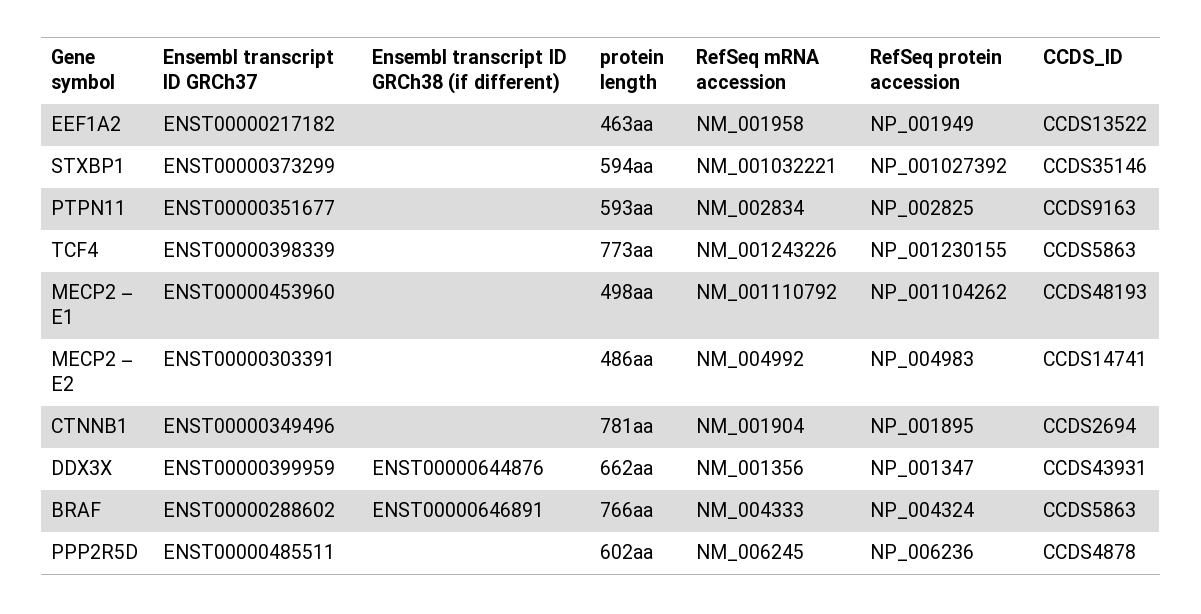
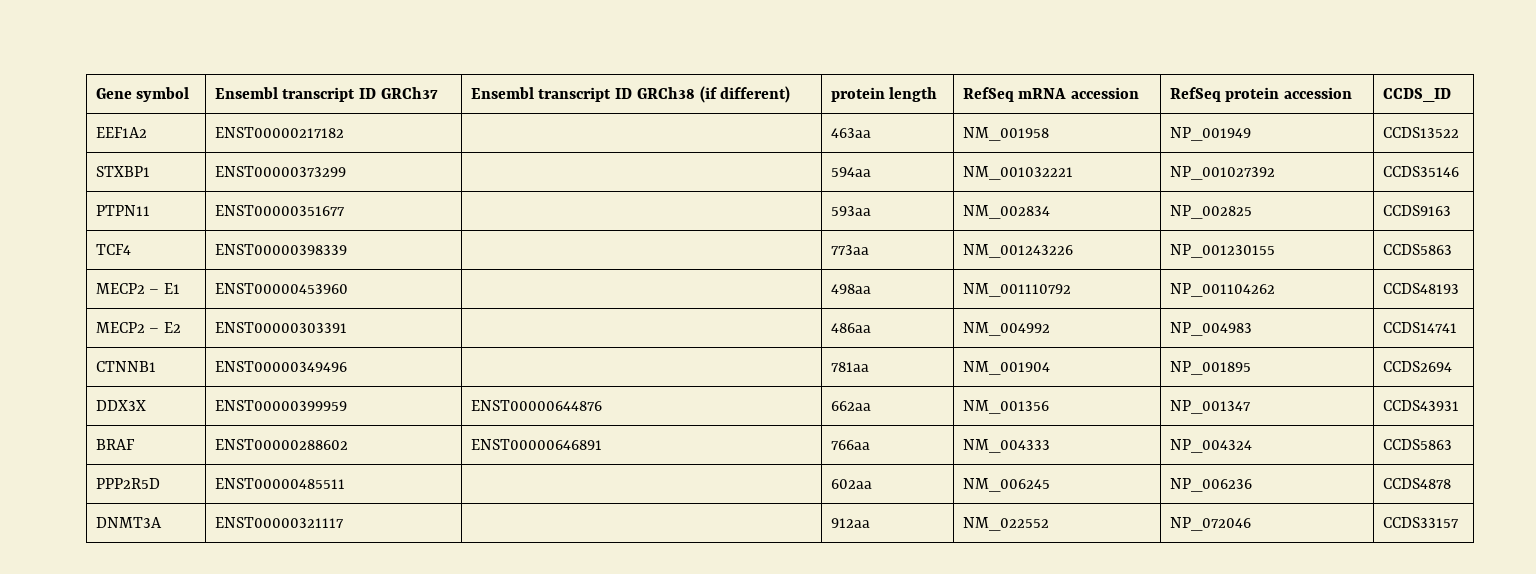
(1137, 551) none -> [95,517,162,528] [214,517,344,528] [830,518,870,528] [962,517,1049,531] [1169,517,1251,531] [1382,517,1459,528] // DNMT3A | ENST00000321117 | | 912aa | NM_022552 | NP_072046 | CCDS33157

